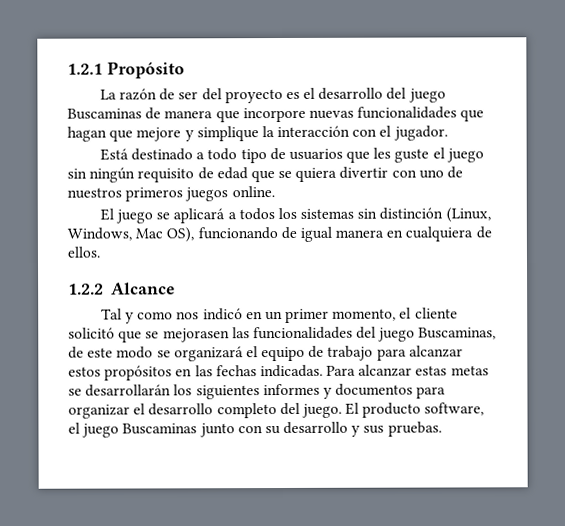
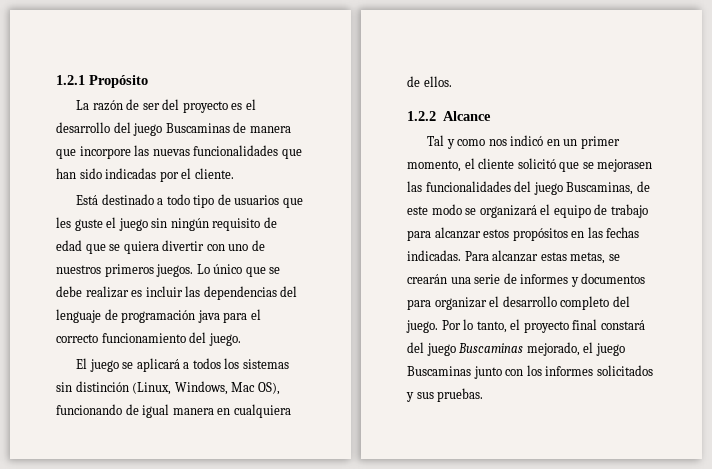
(306, 115) none -> [134,145,150,156] las
[67,125,448,142] hagan que mejore y simplique la interacción con el jugador. -> [56,168,234,182] han sido indicadas por el cliente.
[185,186,275,202] juegos online. -> [156,264,281,277] [56,286,298,300] [56,309,261,323] [56,332,241,346] juegos. Lo único que se debe realizar es incluir las dependencias del lenguaje de programación java para el correcto funcionamiento del juego.
[450,365,489,376] [68,384,260,400] metas se desarrollarán los siguientes -> [570,252,620,264] [407,273,517,284] metas, se crearán una serie de
[345,402,485,418] El producto software, -> [441,319,645,333] [407,342,580,356] Por lo tanto, el proyecto final constará del juego Buscaminas mejorado,
[264,421,349,435] su desarrollo -> [526,365,653,376] los informes solicitados

